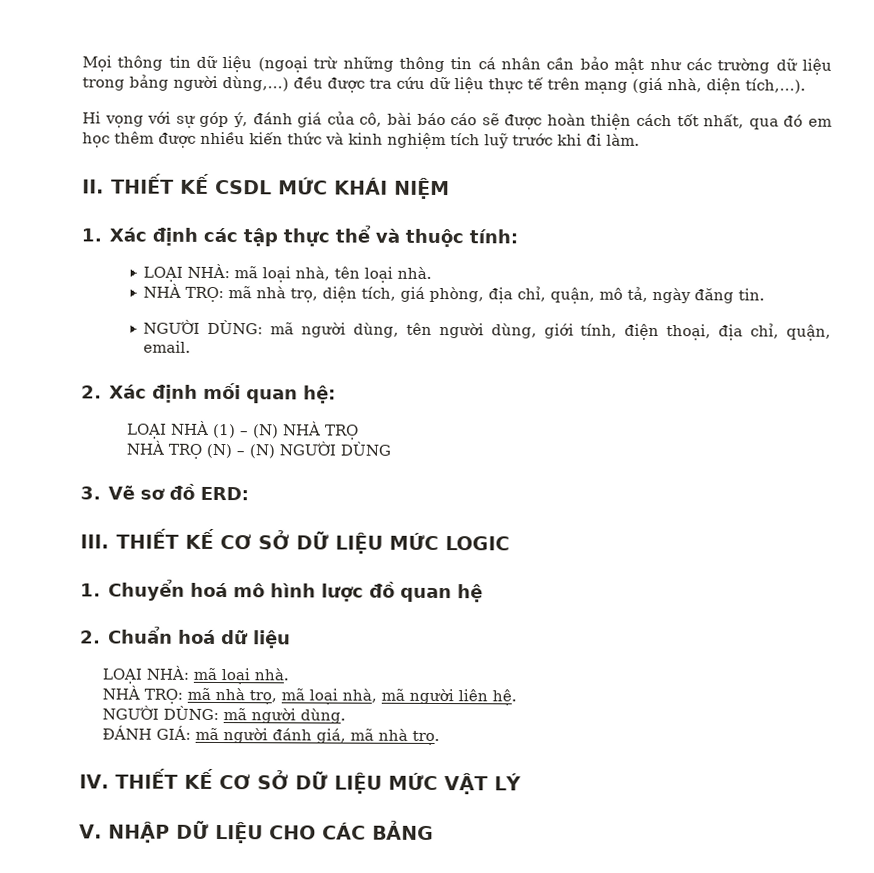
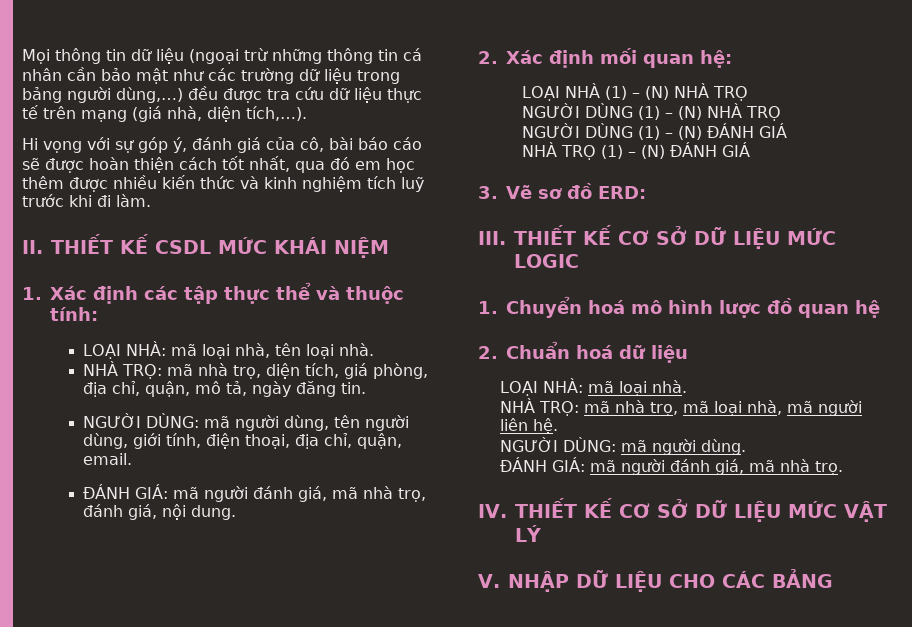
(192, 346) none -> [83,484,427,502] [83,504,237,520] // ĐÁNH GIÁ: mã người đánh giá, mã nhà trọ, đánh giá, nội dung.
[125,440,391,459] NHÀ TRỌ (N) – (N) NGƯỜI DÙNG -> [521,103,781,121] [521,123,787,140] [521,142,750,160] NGƯỜI DÙNG (1) – (N) NHÀ TRỌ // NGƯỜI DÙNG (1) – (N) ĐÁNH GIÁ // NHÀ TRỌ (1) – (N) ĐÁNH GIÁ

